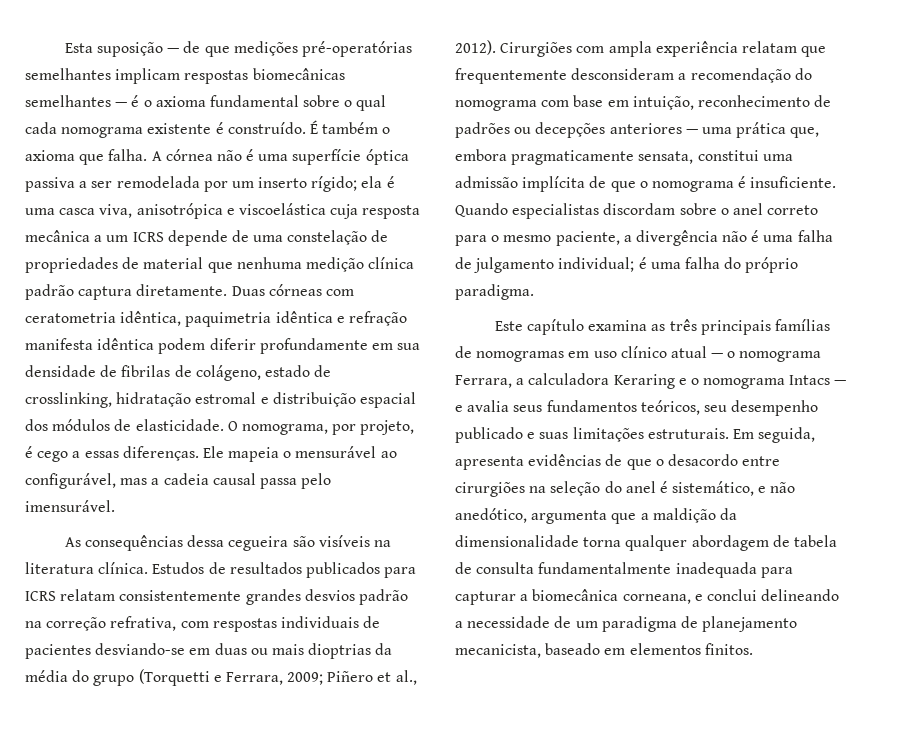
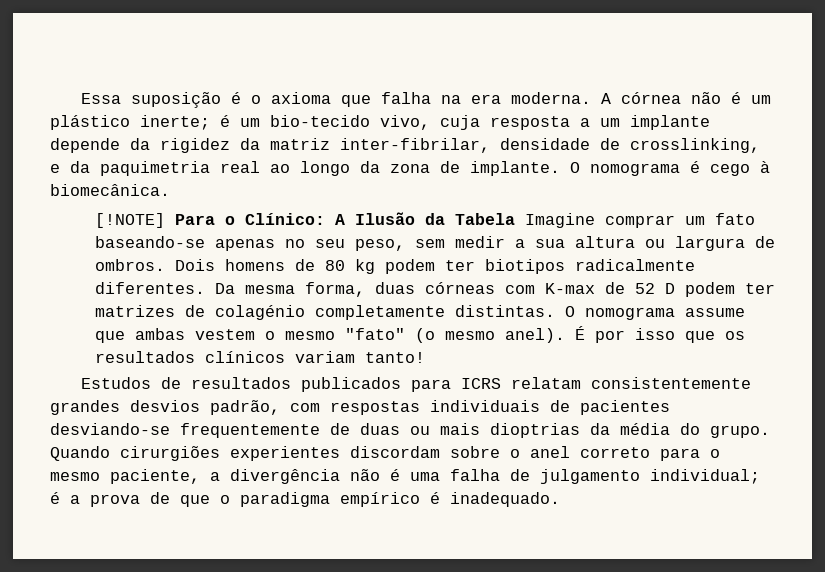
[64,41,412,57] [25,68,345,84] [25,95,387,111] [25,120,391,138] [25,149,409,165] [25,176,395,192] [25,203,326,219] Esta suposição — de que medições pré-operatórias semelhantes implicam respostas biomecânicas semelhantes — é o axioma fundamental sobre o qual cada nomograma existente é construído. É também o axioma que falha. A córnea não é uma superfície óptica passiva a ser remodelada por um inserto rígido; ela é uma casca viva, anisotrópica e viscoelástica -> [81,92,772,108] [50,115,430,130] Essa suposição é o axioma que falha na era moderna. A córnea não é um plástico inerte; é um bio-tecido vivo,
[25,230,90,242] mecânica -> (570, 123) none
[132,230,389,246] [25,257,415,273] [25,284,354,300] [25,311,407,327] [25,338,421,354] [25,365,332,381] [25,392,416,408] [25,419,415,435] [25,446,397,462] [25,473,332,489] [25,500,115,512] [64,535,391,551] [25,562,149,574] ICRS depende de uma constelação de propriedades de material que nenhuma medição clínica padrão captura diretamente. Duas córneas com ceratometria idêntica, paquimetria idêntica e refração manifesta idêntica podem diferir profundamente em sua densidade de fibrilas de colágeno, estado de crosslinking, hidratação estromal e distribuição espacial dos módulos de elasticidade. O nomograma, por projeto, é cego a essas diferenças. Ele mapeia o mensurável ao configurável, mas a cadeia causal passa pelo imensurável. // As consequências dessa cegueira são visíveis na literatura clínica. -> [630,115,710,130] [50,138,760,153] [50,161,770,176] [50,184,170,196] [94,212,755,228] [94,236,775,251] [94,259,695,274] [94,282,775,297] [94,305,745,320] [94,326,745,343] [94,351,425,363] implante depende da rigidez da matriz inter-fibrilar, densidade de crosslinking, e da paquimetria real ao longo da zona de implante. O nomograma é cego à biomecânica. // [!NOTE] Para o Clínico: A Ilusão da Tabela Imagine comprar um fato baseando-se apenas no seu peso, sem medir a sua altura ou largura de ombros. Dois homens de 80 kg podem ter biotipos radicalmente diferentes. Da mesma forma, duas córneas com K-max de 52 D podem ter matrizes de colagénio completamente distintas. O nomograma assume que ambas vestem o mesmo "fato" (o mesmo anel). É por isso que os resultados clínicos variam tanto! //
[358,589,408,605] [25,616,177,631] padrão na correção refrativa, -> [210,400,280,415] padrão,
[189,648,211,655] em -> [180,423,350,438] frequentemente de
[93,669,417,686] [455,40,827,57] [455,68,812,84] [455,95,832,111] [455,122,820,138] [455,149,793,165] [455,176,837,192] [455,203,600,219] grupo (Torquetti e Ferrara, 2009; Piñero et al., 2012). Cirurgiões com ampla experiência relatam que frequentemente desconsideram a recomendação do nomograma com base em intuição, reconhecimento de padrões ou decepções anteriores — uma prática que, embora pragmaticamente sensata, constitui uma admissão implícita de que o nomograma é insuficiente. Quando especialistas -> [710,425,770,438] [50,446,340,461] grupo. Quando cirurgiões experientes
[650,257,799,273] [455,284,534,300] [494,319,830,335] [455,346,822,362] [455,373,847,389] [455,400,819,416] [455,427,816,443] [455,454,781,470] [455,481,796,497] [455,508,737,524] [455,535,837,551] [455,562,793,578] [455,589,840,605] [455,616,798,632] [455,643,753,658] uma falha do próprio paradigma. // Este capítulo examina as três principais famílias de nomogramas em uso clínico atual — o nomograma Ferrara, a calculadora Keraring e o nomograma Intacs — e avalia seus fundamentos teóricos, seu desempenho publicado e suas limitações estruturais. Em seguida, apresenta evidências de que o desacordo entre cirurgiões na seleção do anel é sistemático, e não anedótico, argumenta que a maldição da dimensionalidade torna qualquer abordagem de tabela de consulta fundamentalmente inadequada para capturar a biomecânica corneana, e conclui delineando a necessidade de um paradigma de planejamento mecanicista, baseado em elementos finitos. -> [70,492,560,507] a prova de que o paradigma empírico é inadequado.

